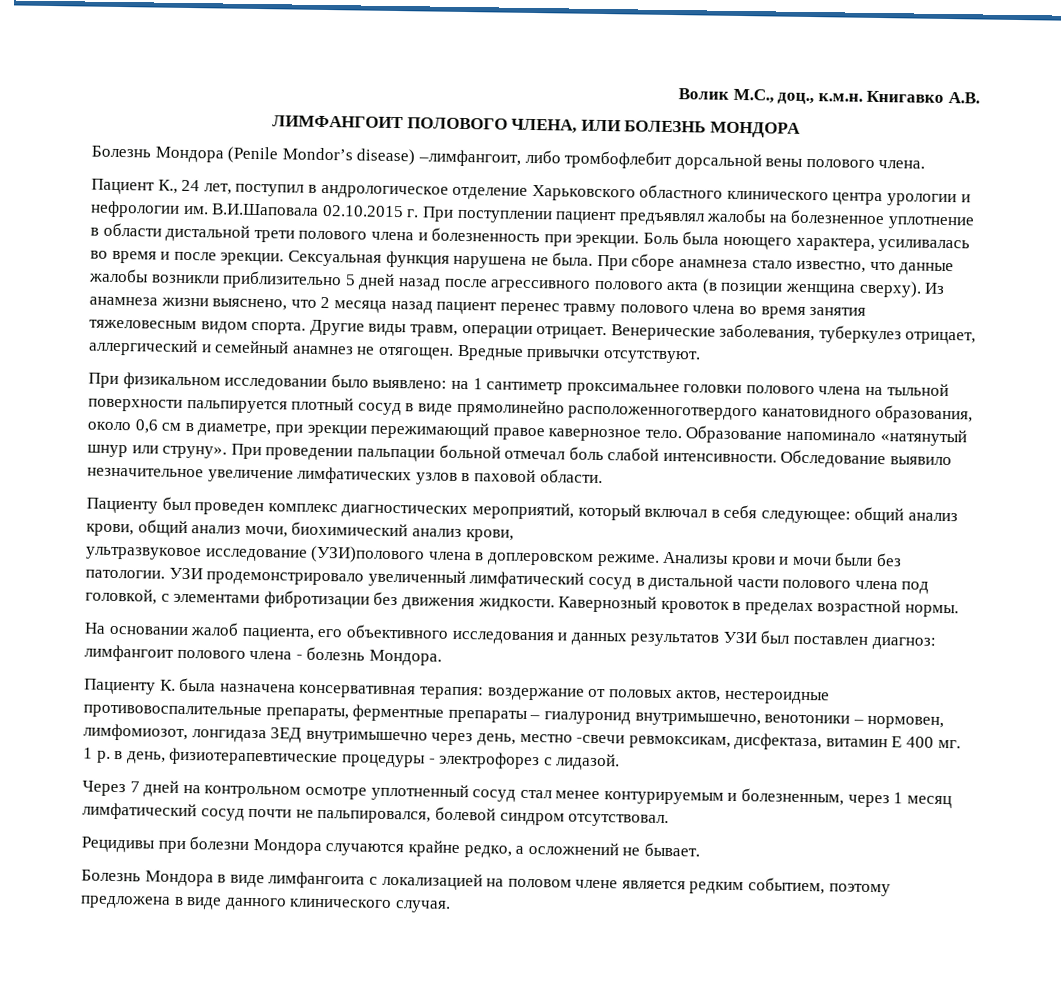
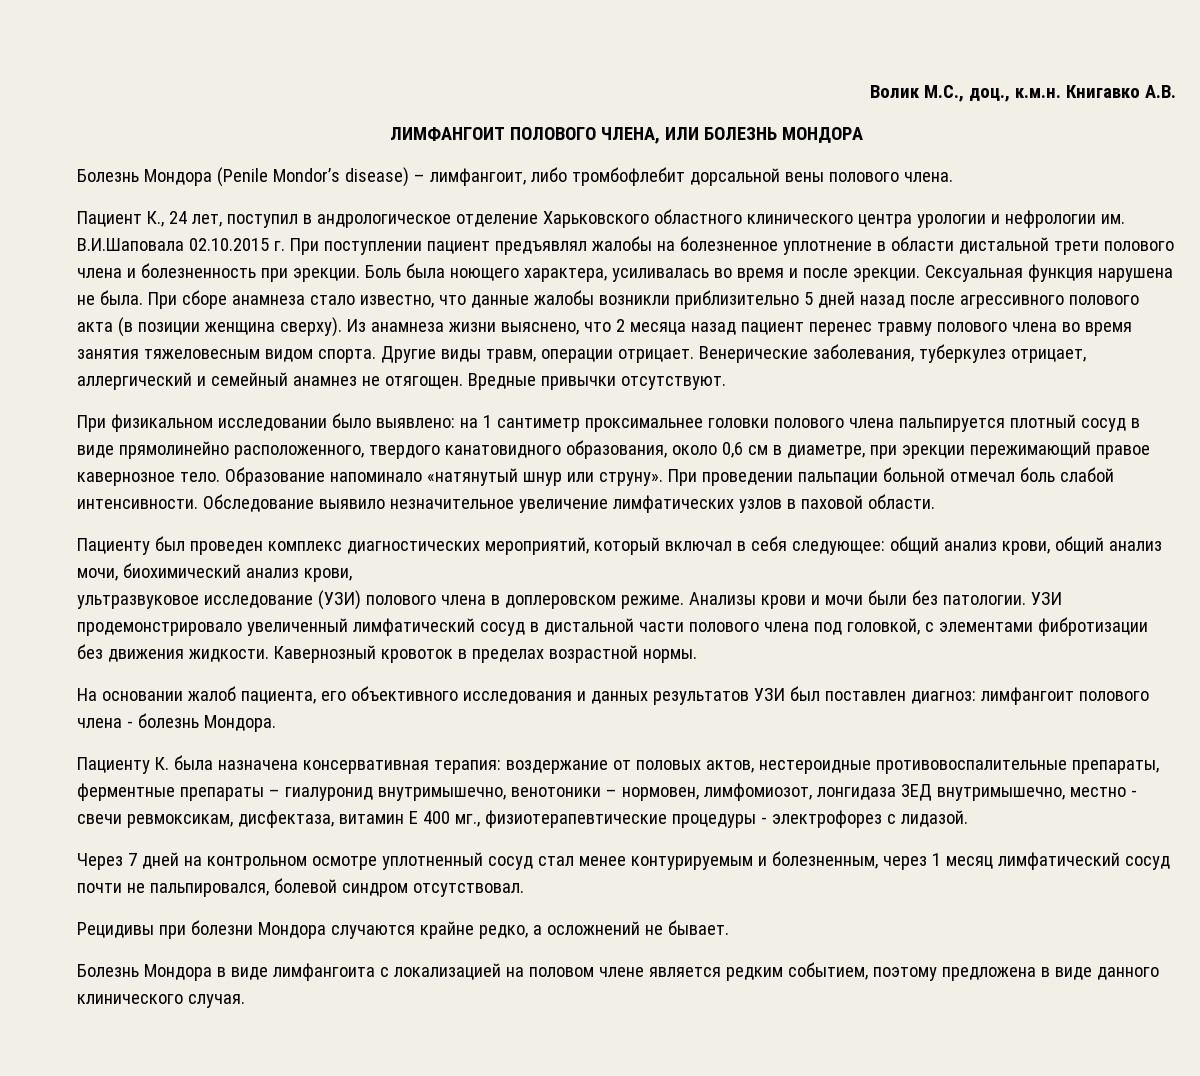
[417,149,521,167] –лимфангоит, -> [413,168,526,186] – лимфангоит,
[865,383,949,397] [88,398,183,412] на тыльной поверхности -> (894, 423) none
[568,405,759,421] расположенноготвердого -> [233,445,440,459] расположенного, твердого
[310,545,426,564] (УЗИ)полового -> [317,590,436,610] (УЗИ) полового
[305,730,626,746] внутримышечно через день, местно -свечи -> [936,787,1137,801] [77,814,122,824] внутримышечно, местно - свечи
[937,739,961,749] [83,747,166,764] мг. 1 р. в день, -> [454,814,480,827] мг.,

